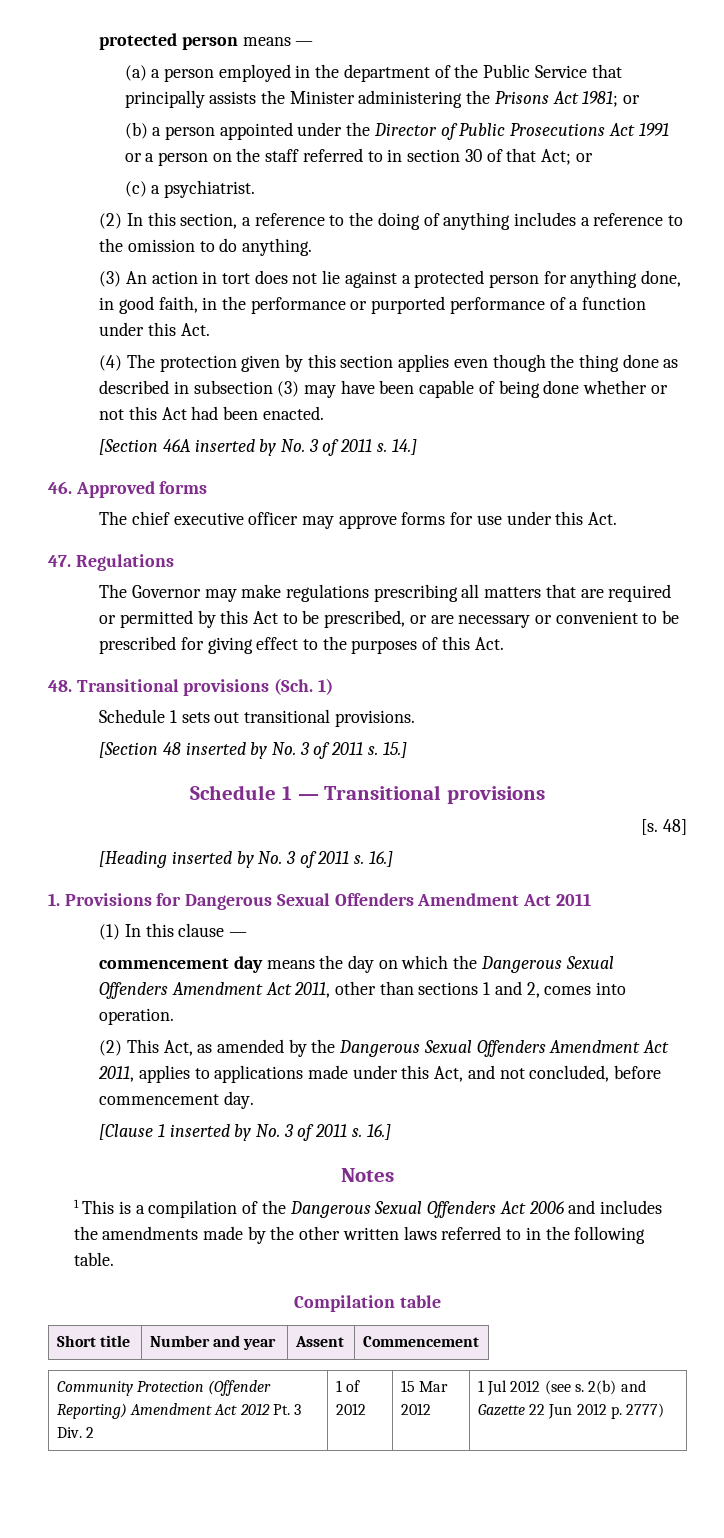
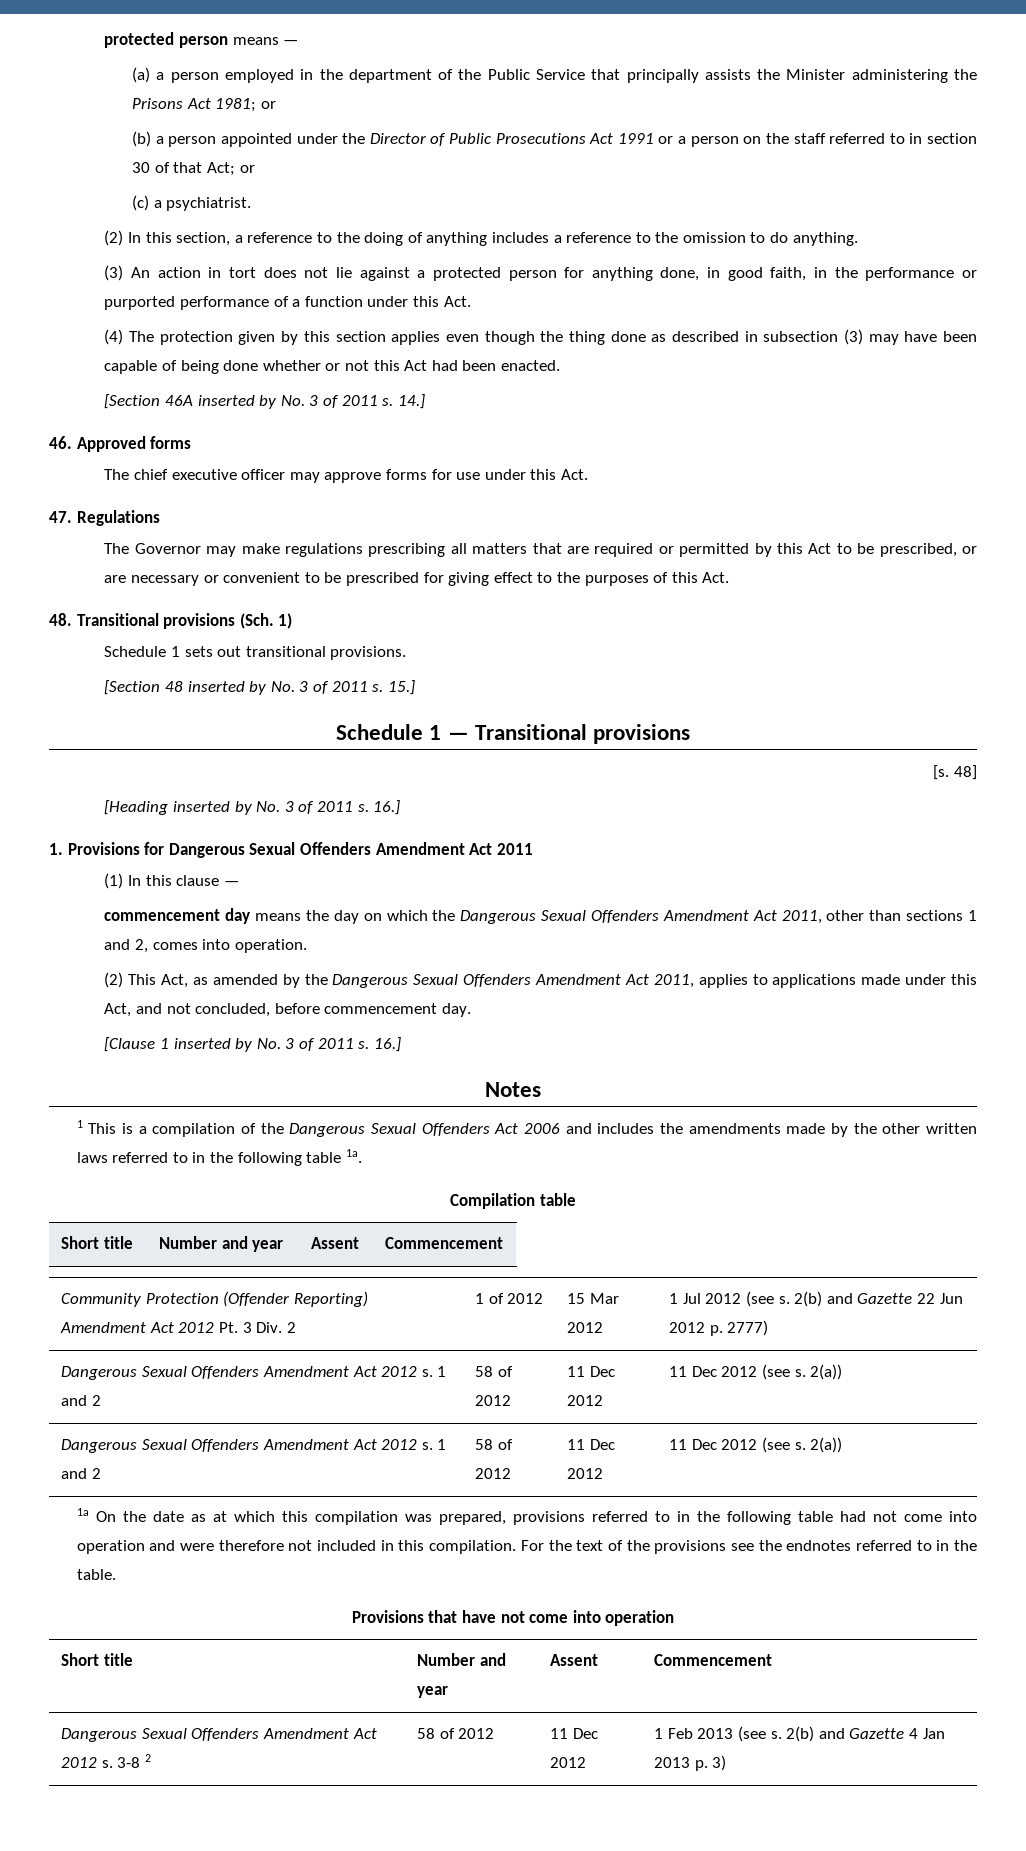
[73,1252,114,1266] table. -> [306,1149,362,1163] table 1a.
(665, 1410) none -> [61,1366,447,1380] [61,1395,101,1406] [475,1366,513,1377] [475,1395,512,1406] [567,1366,615,1377] [567,1395,604,1406] [669,1364,843,1380] [61,1439,447,1453] [61,1468,101,1479] [475,1439,513,1450] [475,1468,512,1479] [567,1439,615,1450] [567,1468,604,1479] [669,1437,843,1453] [76,1508,978,1525] [76,1540,977,1554] [76,1569,116,1580] [351,1610,675,1626] [61,1653,133,1666] [417,1653,506,1666] [417,1686,449,1698] [550,1654,599,1666] [654,1654,773,1666] [61,1728,377,1742] [61,1754,151,1768] [417,1728,495,1739] [550,1728,598,1739] [550,1757,587,1768] [654,1726,945,1742] [654,1755,727,1771] // Dangerous Sexual Offenders Amendment Act 2012 s. 1 and 2 | 58 of 2012 | 11 Dec 2012 | 11 Dec 2012 (see s. 2(a)) // Dangerous Sexual Offenders Amendment Act 2012 s. 1 and 2 | 58 of 2012 | 11 Dec 2012 | 11 Dec 2012 (see s. 2(a)) // 1a On the date as at which this compilation was prepared, provisions referred to in the following table had not come into operation and were therefore not included in this compilation. For the text of the provisions see the endnotes referred to in the table. // Provisions that have not come into operation // Short title | Number and year | Assent | Commencement // Dangerous Sexual Offenders Amendment Act 2012 s. 3-8 2 | 58 of 2012 | 11 Dec 2012 | 1 Feb 2013 (see s. 2(b) and Gazette 4 Jan 2013 p. 3)

